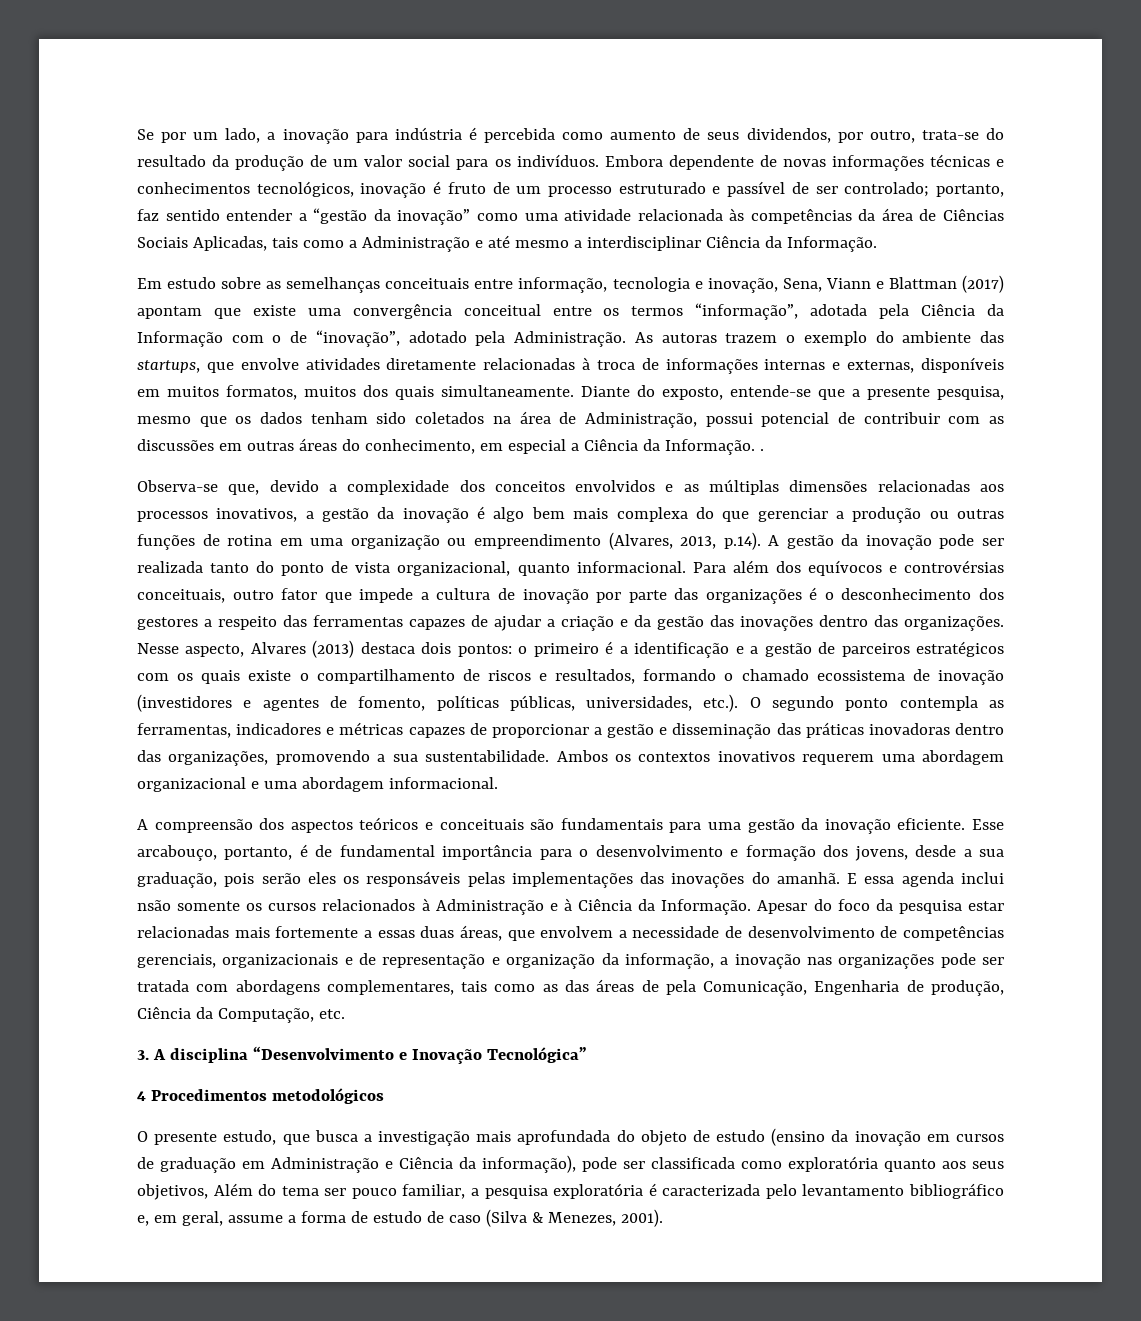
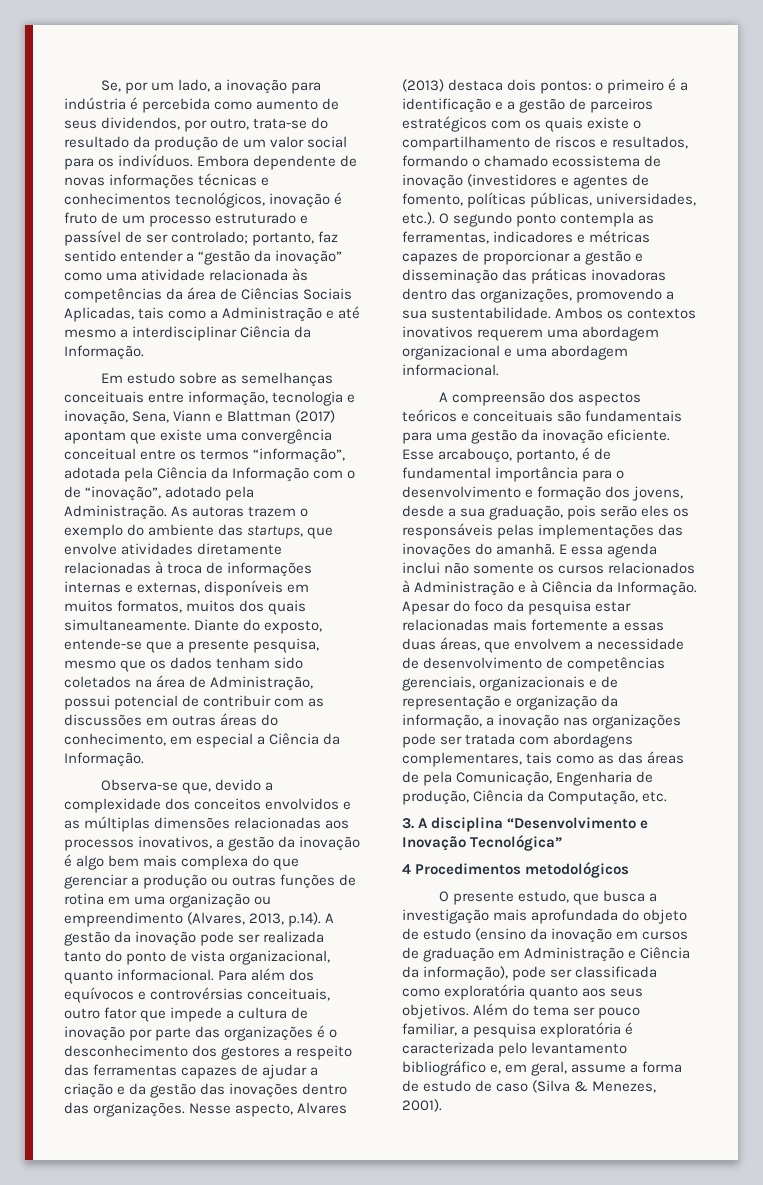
[137,129,154,140] Se -> [100,80,121,92] Se,
[759,449,764,451] . -> (144, 759) none
[137,900,171,911] nsão -> [444,562,470,574] não
[137,1184,208,1200] objetivos, -> [402,1004,469,1019] objetivos.

